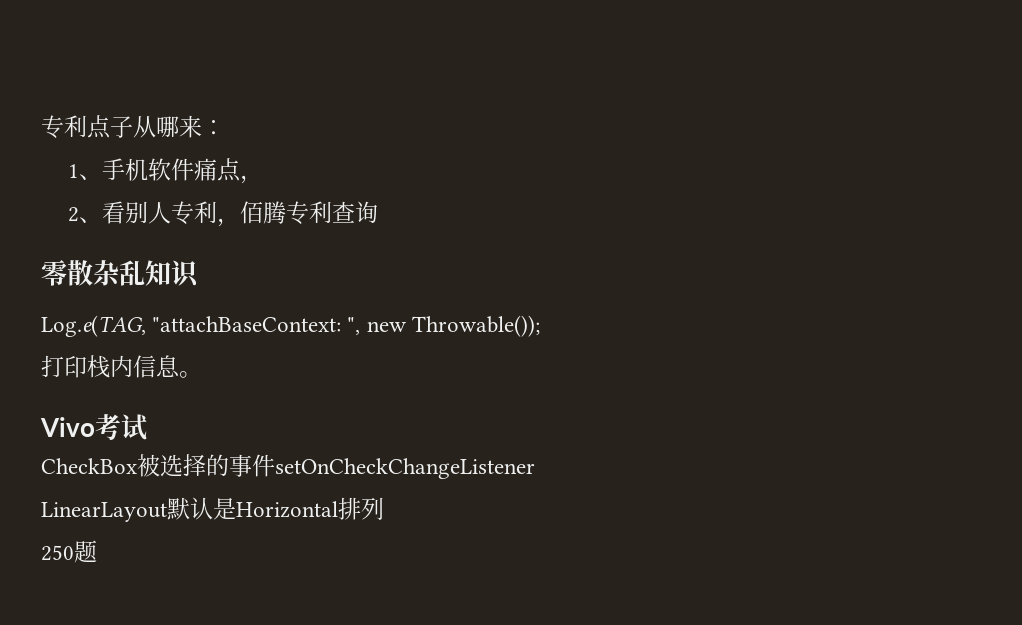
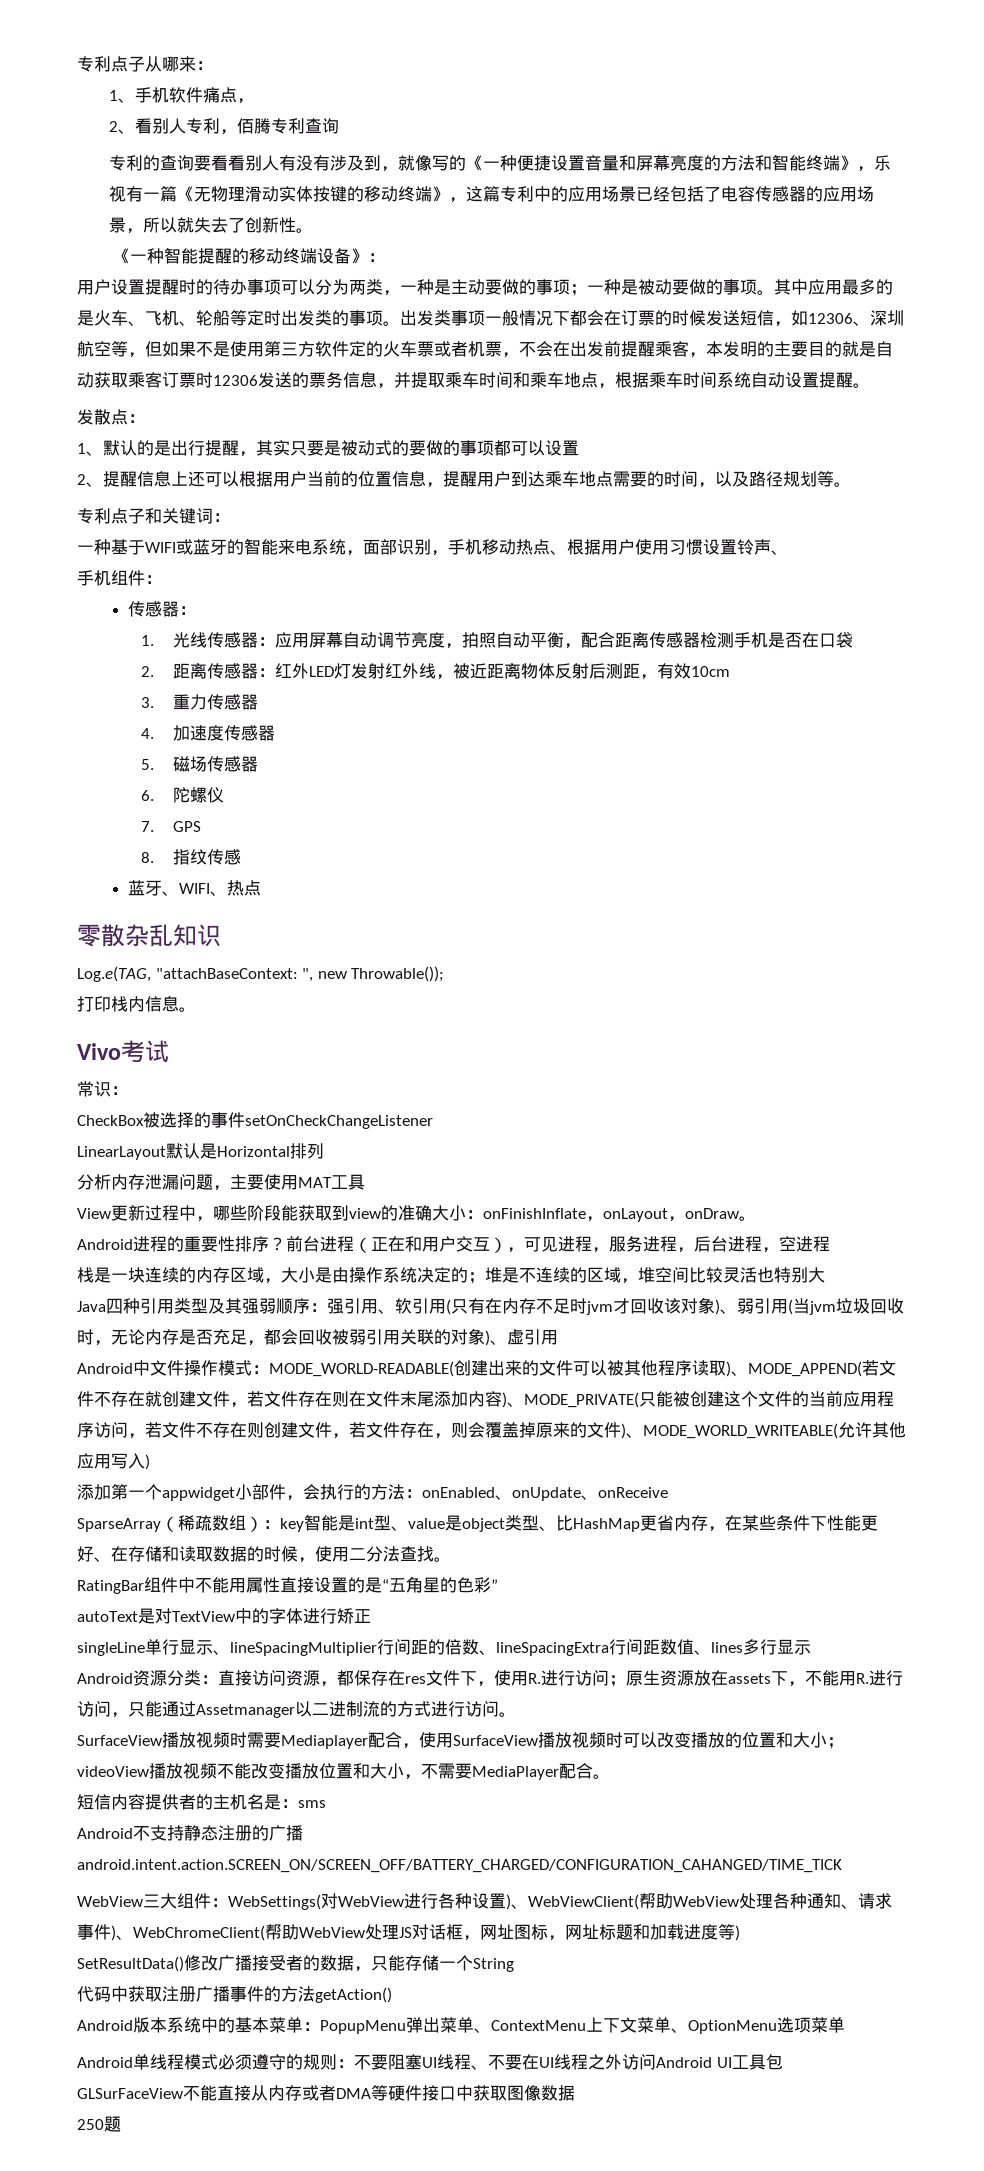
(378, 212) none -> [109,154,892,172] [109,186,875,203] [109,217,314,234] [112,247,385,264] [77,279,893,296] [77,310,904,327] [77,341,893,358] [77,372,870,389] [77,409,145,425] [77,440,579,457] [77,471,851,488] [77,508,230,524] [77,538,788,556] [77,570,162,586] [127,601,196,617] [141,632,854,649] [141,663,731,680] [141,694,259,710] [141,725,276,741] [141,756,259,772] [141,787,225,803] [141,821,202,832] [141,849,242,865] [127,880,261,896] // 专利的查询要看看别人有没有涉及到，就像写的《一种便捷设置音量和屏幕亮度的方法和智能终端》，乐视有一篇《无物理滑动实体按键的移动终端》，这篇专利中的应用场景已经包括了电容传感器的应用场景，所以就失去了创新性。 // 《一种智能提醒的移动终端设备》： // 用户设置提醒时的待办事项可以分为两类，一种是主动要做的事项；一种是被动要做的事项。其中应用最多的是火车、飞机、轮船等定时出发类的事项。出发类事项一般情况下都会在订票的时候发送短信，如12306、深圳航空等，但如果不是使用第三方软件定的火车票或者机票，不会在出发前提醒乘客，本发明的主要目的就是自动获取乘客订票时12306发送的票务信息，并提取乘车时间和乘车地点，根据乘车时间系统自动设置提醒。 // 发散点： // 1、默认的是出行提醒，其实只要是被动式的要做的事项都可以设置 // 2、提醒信息上还可以根据用户当前的位置信息，提醒用户到达乘车地点需要的时间，以及路径规划等。 // 专利点子和关键词： // 一种基于WIFI或蓝牙的智能来电系统，面部识别，手机移动热点、根据用户使用习惯设置铃声、 // 手机组件： // 传感器： // 1.光线传感器：应用屏幕自动调节亮度，拍照自动平衡，配合距离传感器检测手机是否在口袋 // 2.距离传感器：红外LED灯发射红外线，被近距离物体反射后测距，有效10cm // 3.重力传感器 // 4.加速度传感器 // 5.磁场传感器 // 6.陀螺仪 // 7. GPS // 8.指纹传感 // 蓝牙、WIFI、热点
(147, 427) none -> [77,1081,128,1097] // 常识：
(384, 508) none -> [77,1174,365,1191] [77,1205,756,1222] [77,1236,830,1253] [77,1267,825,1284] [77,1297,904,1315] [77,1328,558,1346] [77,1360,896,1377] [77,1391,894,1408] [77,1422,906,1439] [77,1453,150,1470] [77,1484,668,1501] [77,1514,878,1532] [77,1546,451,1563] [77,1576,498,1594] [77,1608,371,1624] [77,1639,811,1656] [77,1670,903,1687] [77,1701,516,1718] [77,1732,844,1749] [77,1763,610,1780] [77,1794,326,1810] [77,1825,303,1841] [77,1859,842,1873] [77,1893,892,1910] [77,1924,740,1941] [77,1955,514,1972] [77,1986,392,2003] [77,2017,845,2034] [77,2054,783,2070] [77,2085,575,2101] // 分析内存泄漏问题，主要使用MAT工具 // View更新过程中，哪些阶段能获取到view的准确大小：onFinishInflate，onLayout，onDraw。 // Android进程的重要性排序？前台进程（正在和用户交互），可见进程，服务进程，后台进程，空进程 // 栈是一块连续的内存区域，大小是由操作系统决定的；堆是不连续的区域，堆空间比较灵活也特别大 // Java四种引用类型及其强弱顺序：强引用、软引用(只有在内存不足时jvm才回收该对象)、弱引用(当jvm垃圾回收时，无论内存是否充足，都会回收被弱引用关联的对象)、虚引用 // Android中文件操作模式：MODE_WORLD-READABLE(创建出来的文件可以被其他程序读取)、MODE_APPEND(若文件不存在就创建文件，若文件存在则在文件末尾添加内容)、MODE_PRIVATE(只能被创建这个文件的当前应用程序访问，若文件不存在则创建文件，若文件存在，则会覆盖掉原来的文件)、MODE_WORLD_WRITEABLE(允许其他应用写入) // 添加第一个appwidget小部件，会执行的方法：onEnabled、onUpdate、onReceive // SparseArray（稀疏数组）：key智能是int型、value是object类型、比HashMap更省内存，在某些条件下性能更好、在存储和读取数据的时候，使用二分法查找。 // RatingBar组件中不能用属性直接设置的是“五角星的色彩” // autoText是对TextView中的字体进行矫正 // singleLine单行显示、lineSpacingMultiplier行间距的倍数、lineSpacingExtra行间距数值、lines多行显示 // Android资源分类：直接访问资源，都保存在res文件下，使用R.进行访问；原生资源放在assets下，不能用R.进行访问，只能通过Assetmanager以二进制流的方式进行访问。 // SurfaceView播放视频时需要Mediaplayer配合，使用SurfaceView播放视频时可以改变播放的位置和大小；videoView播放视频不能改变播放位置和大小，不需要MediaPlayer配合。 // 短信内容提供者的主机名是：sms // Android不支持静态注册的广播android.intent.action.SCREEN_ON/SCREEN_OFF/BATTERY_CHARGED/CONFIGURATION_CAHANGED/TIME_TICK // WebView三大组件：WebSettings(对WebView进行各种设置)、WebViewClient(帮助WebView处理各种通知、请求事件)、WebChromeClient(帮助WebView处理JS对话框，网址图标，网址标题和加载进度等) // SetResultData()修改广播接受者的数据，只能存储一个String // 代码中获取注册广播事件的方法getAction() // Android版本系统中的基本菜单：PopupMenu弹出菜单、ContextMenu上下文菜单、OptionMenu选项菜单 // Android单线程模式必须遵守的规则：不要阻塞UI线程、不要在UI线程之外访问Android UI工具包 // GLSurFaceView不能直接从内存或者DMA等硬件接口中获取图像数据

